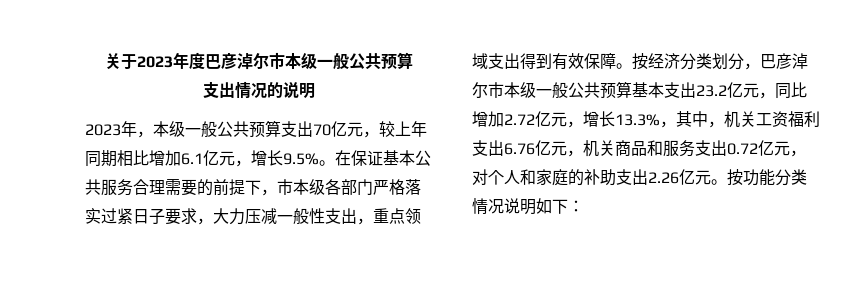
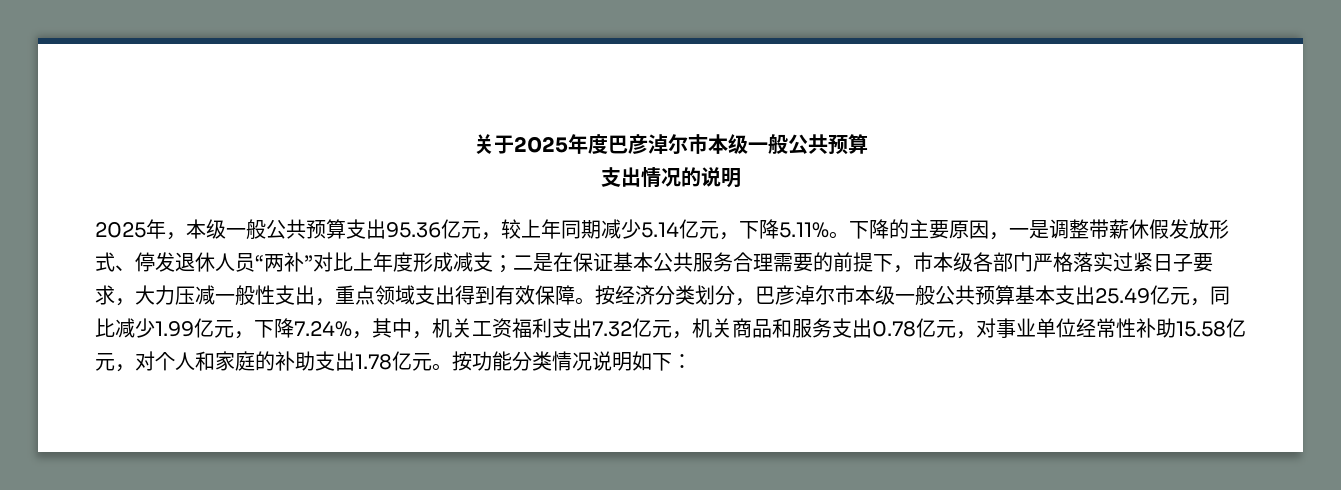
[137,56,173,68] 2023 -> [513,136,568,153] 2025
[85,124,121,136] 2023 -> [95,222,146,238] 2025
[313,124,331,136] 70 -> [386,222,441,238] 95.36
[117,150,335,167] 相比增加6.1亿元，增长9.5%。 -> [601,219,1229,240] [95,252,553,273] 减少5.14亿元，下降5.11%。下降的主要原因，一是调整带薪休假发放形式、停发退休人员“两补”对比上年度形成减支；二是
[696,85,727,97] 23.2 -> [1095,288,1150,304] 25.49
[472,111,660,128] 增加2.72亿元，增长13.3% -> [115,318,352,339] 减少1.99亿元，下降7.24%
[504,143,535,155] 6.76 -> [592,321,632,337] 7.32
[727,143,758,155] 0.72 -> [872,318,1226,339] 0.78亿元，对事业单位经常性补助15.58
[648,172,679,184] 2.26 -> [355,354,392,370] 1.78

